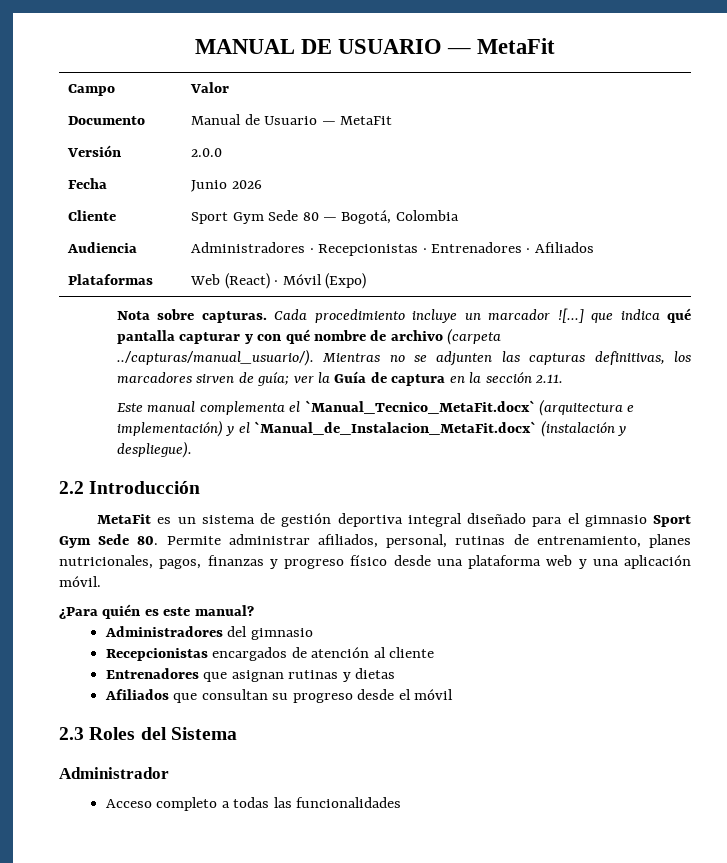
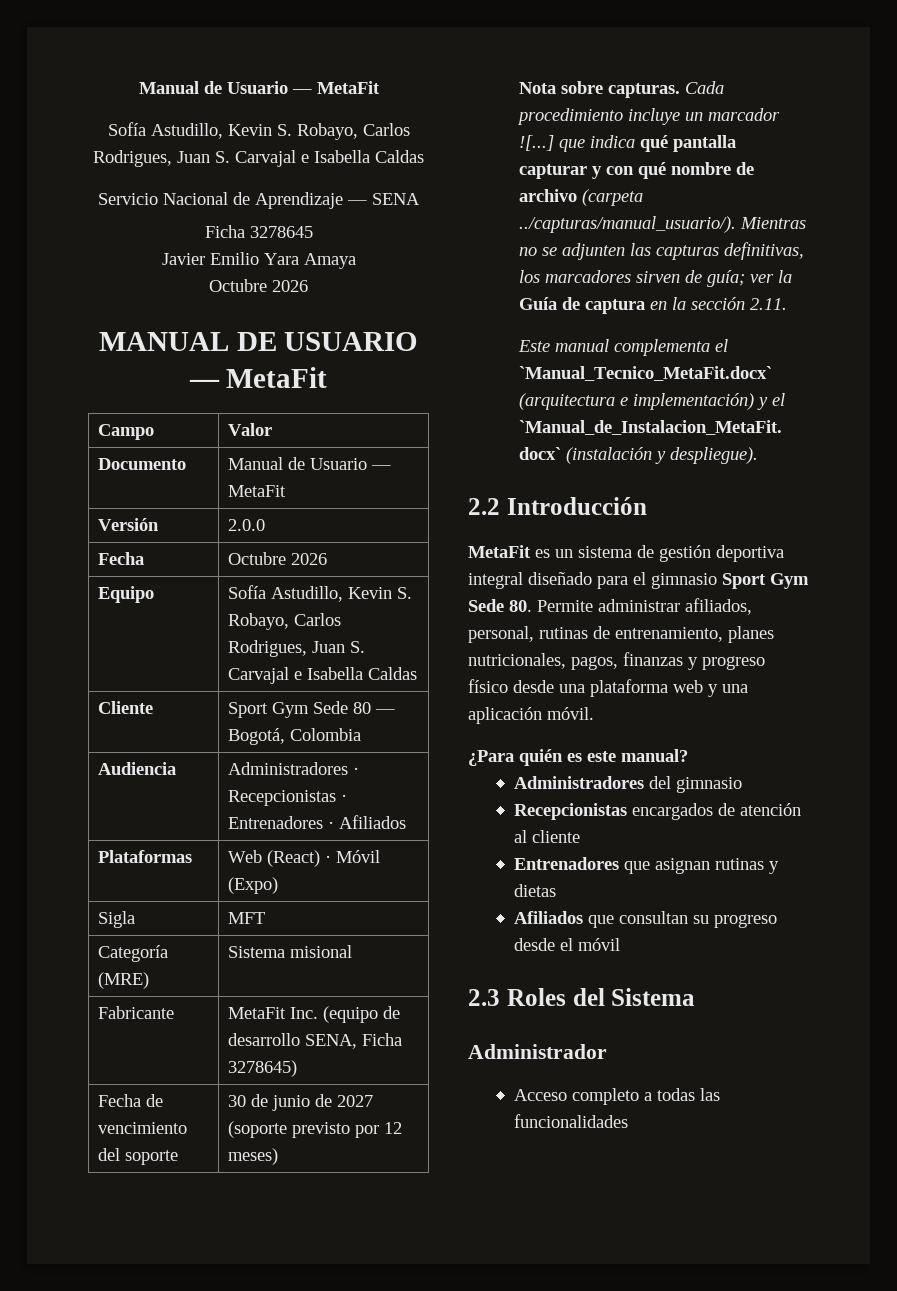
(194, 46) none -> [138,81,380,94] [107,122,410,140] [93,150,424,167] [98,192,420,209] [204,225,313,238] [161,252,356,269] [209,279,308,292] Manual de Usuario — MetaFit // Sofía Astudillo, Kevin S. Robayo, Carlos Rodrigues, Juan S. Carvajal e Isabella Caldas // Servicio Nacional de Aprendizaje — SENA // Ficha 3278645 // Javier Emilio Yara Amaya // Octubre 2026 //
[191,180,262,192] Junio 2026 -> [227,552,327,565] [97,586,154,603] [227,585,412,602] [227,613,341,630] [227,640,365,657] [227,667,417,684] Octubre 2026 // Equipo | Sofía Astudillo, Kevin S. Robayo, Carlos Rodrigues, Juan S. Carvajal e Isabella Caldas
(366, 281) none -> [97,911,135,928] [227,912,265,924] [97,945,168,962] [97,972,149,989] [227,945,352,958] [97,1006,174,1019] [227,1006,400,1023] [227,1033,402,1049] [227,1060,297,1077] [97,1094,163,1107] [97,1122,187,1134] [97,1148,178,1165] [227,1094,373,1111] [227,1121,402,1138] [227,1148,278,1165] // Sigla | MFT // Categoría (MRE) | Sistema misional // Fabricante | MetaFit Inc. (equipo de desarrollo SENA, Ficha 3278645) // Fecha de vencimiento del soporte | 30 de junio de 2027 (soporte previsto por 12 meses)

